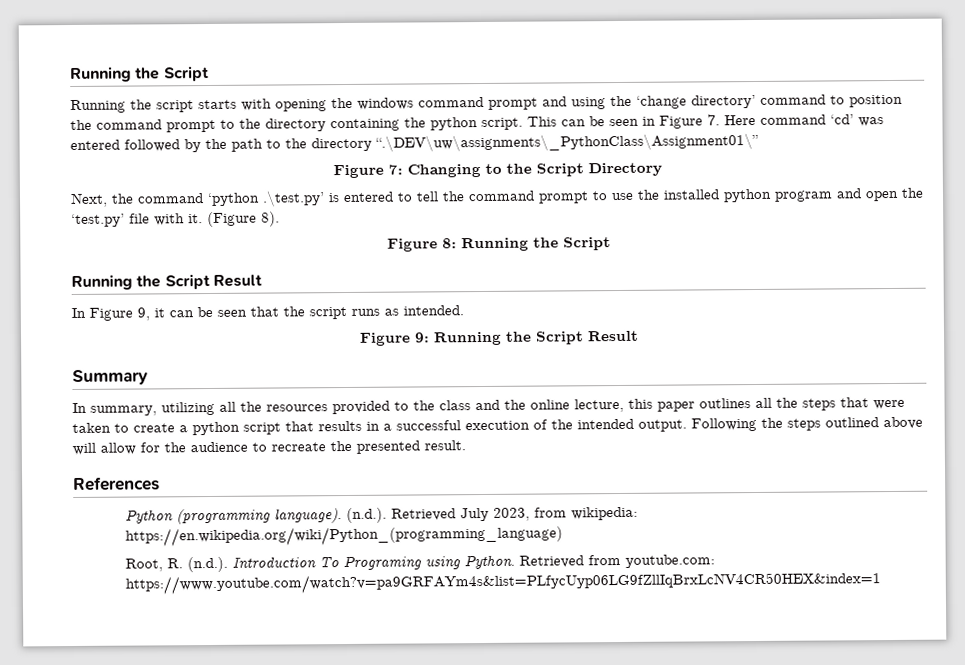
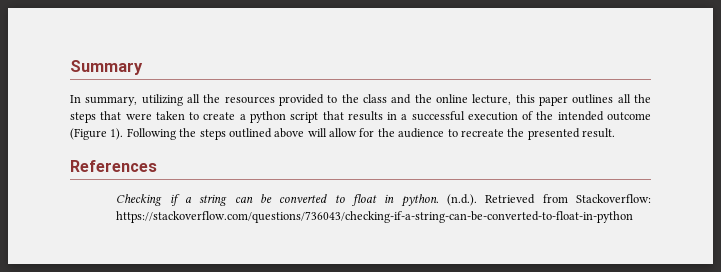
[70,66,209,83] [70,94,903,114] [70,114,884,133] [70,132,759,153] [333,162,662,179] [70,187,924,208] [71,211,280,228] [386,237,611,252] [71,273,262,291] [71,305,464,321] [359,330,639,346] Running the Script // Running the script starts with opening the windows command prompt and using the ‘change directory’ command to position the command prompt to the directory containing the python script. This can be seen in Figure 7. Here command ‘cd’ was entered followed by the path to the directory “.\DEV\uw\assignments\_PythonClass\Assignment01\” // Figure 7: Changing to the Script Directory // Next, the command ‘python .\test.py’ is entered to tell the command prompt to use the installed python program and open the ‘test.py’ file with it. (Figure 8). // Figure 8: Running the Script // Running the Script Result // In Figure 9, it can be seen that the script runs as intended. // Figure 9: Running the Script Result // -> (70, 67) none
[638,419,687,432] output. -> [607,112,651,121] [70,128,124,140] outcome (Figure 1).
[124,506,638,525] [124,525,563,547] [124,554,715,573] [124,571,881,595] Python (programming language). (n.d.). Retrieved July 2023, from wikipedia: https://en.wikipedia.org/wiki/Python_(programming_language) // Root, R. (n.d.). Introduction To Programing using Python. Retrieved from youtube.com: https://www.youtube.com/watch?v=pa9GRFAYm4s&list=PLfycUyp06LG9fZllIqBrxLcNV4CR50HEX&index=1 -> [116,194,651,207] [116,211,634,223] Checking if a string can be converted to float in python. (n.d.). Retrieved from Stackoverflow: https://stackoverflow.com/questions/736043/checking-if-a-string-can-be-converted-to-float-in-python

